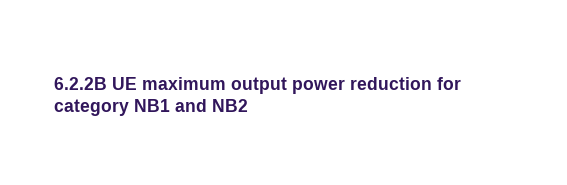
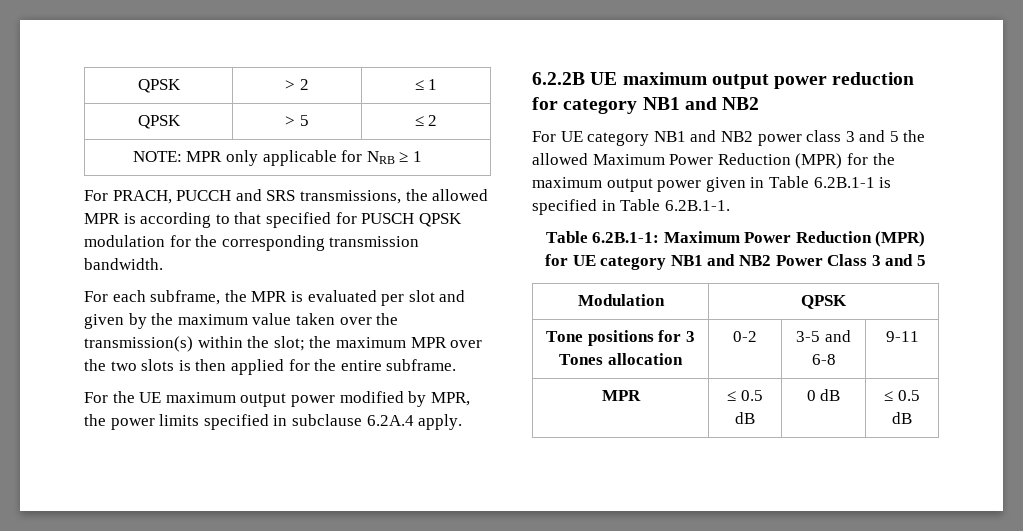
(54, 83) none -> [137,79,181,93] [285,79,309,90] [414,79,438,90] [137,115,181,129] [285,115,309,126] [414,115,438,126] [132,150,422,166] [84,189,489,204] [84,212,462,228] [84,235,420,251] [84,258,163,270] [84,290,466,306] [84,313,399,329] [84,336,483,352] [84,359,457,375] [84,391,470,407] [84,414,463,430] QPSK | > 2 | ≤ 1 // QPSK | > 5 | ≤ 2 // NOTE: MPR only applicable for NRB ≥ 1 // For PRACH, PUCCH and SRS transmissions, the allowed MPR is according to that specified for PUSCH QPSK modulation for the corresponding transmission bandwidth. // For each subframe, the MPR is evaluated per slot and given by the maximum value taken over the transmission(s) within the slot; the maximum MPR over the two slots is then applied for the entire subframe. // For the UE maximum output power modified by MPR, the power limits specified in subclause 6.2A.4 apply. //
(248, 105) none -> [532,130,926,146] [532,153,895,169] [532,176,892,192] [532,199,730,215] [545,231,926,247] [545,254,926,270] [577,294,665,306] [801,295,847,309] [546,330,695,346] [559,353,683,365] [733,331,757,342] [796,330,851,342] [811,354,836,365] [885,331,919,342] [601,390,641,401] [727,390,763,401] [735,412,755,424] [806,389,841,401] [884,390,920,401] [892,412,912,424] // For UE category NB1 and NB2 power class 3 and 5 the allowed Maximum Power Reduction (MPR) for the maximum output power given in Table 6.2B.1-1 is specified in Table 6.2B.1-1. // Table 6.2B.1-1: Maximum Power Reduction (MPR) for UE category NB1 and NB2 Power Class 3 and 5 // Modulation | QPSK // Tone positions for 3 Tones allocation | 0-2 | 3-5 and 6-8 | 9-11 // MPR | ≤ 0.5 dB | 0 dB | ≤ 0.5 dB

